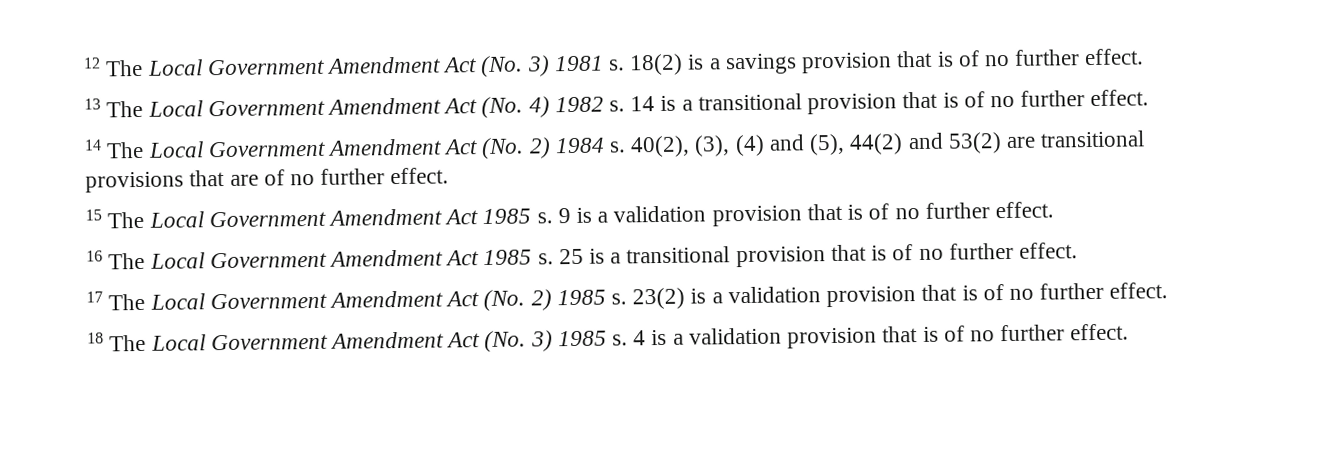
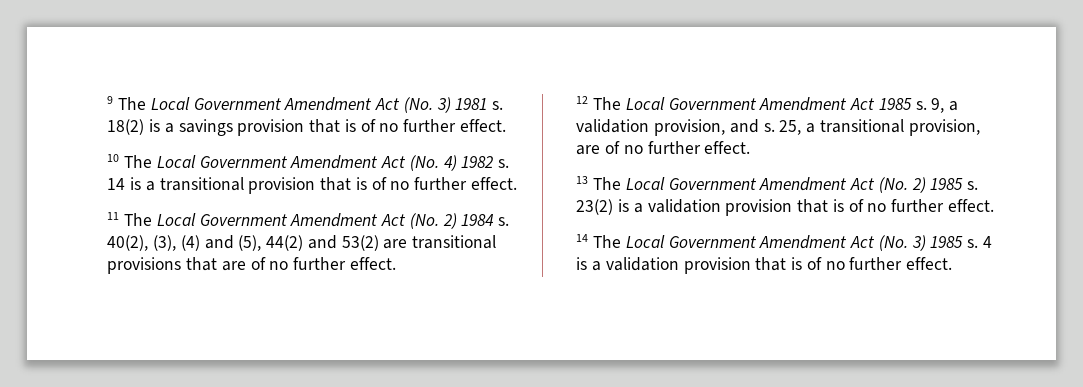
[83,57,102,69] 12 -> [107,96,114,104] 9
[84,98,102,110] 13 -> [107,154,120,162] 10
[84,139,103,151] 14 -> [107,212,120,220] 11
[85,201,1054,229] [86,242,1078,270] [86,291,104,303] 15 The Local Government Amendment Act 1985 s. 9 is a validation provision that is of no further effect. // 16 The Local Government Amendment Act 1985 s. 25 is a transitional provision that is of no further effect. // 17 -> [576,96,959,113] [576,119,980,136] [576,141,751,155] [576,176,589,184] 12 The Local Government Amendment Act 1985 s. 9, a validation provision, and s. 25, a transitional provision, are of no further effect. // 13
[87,332,105,344] 18 -> [576,234,589,242] 14

